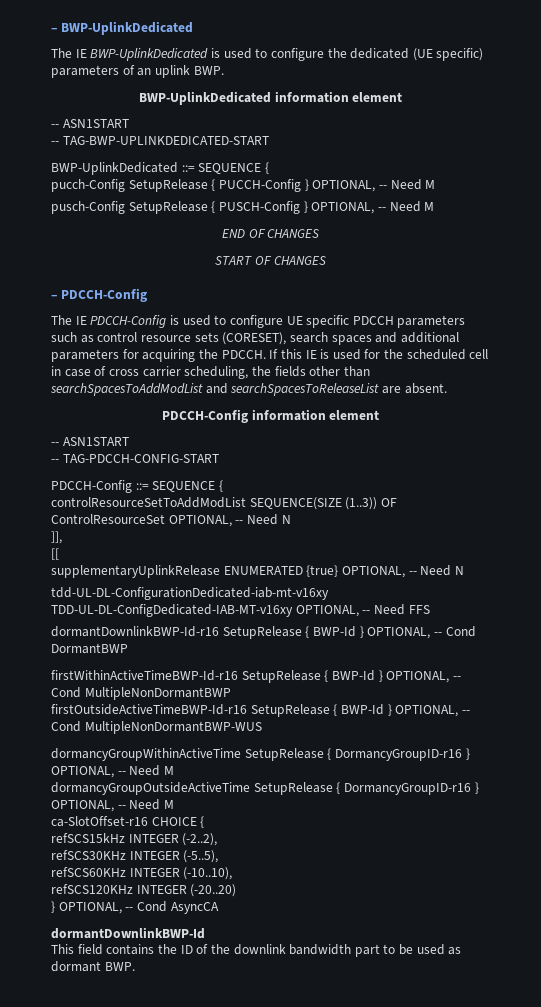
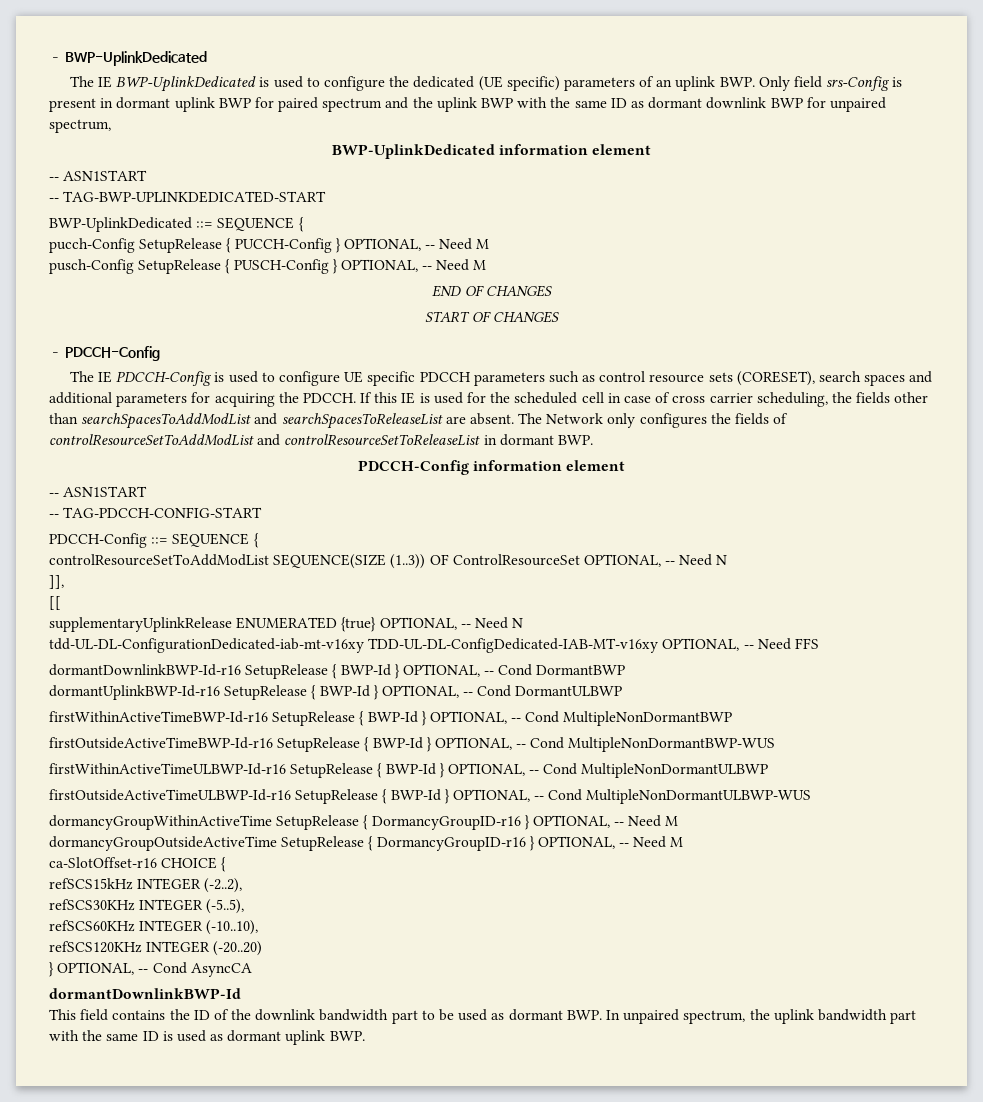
(224, 70) none -> [758,76,903,91] [49,97,886,112] [49,119,111,133] Only field srs-Config is present in dormant uplink BWP for paired spectrum and the uplink BWP with the same ID as dormant downlink BWP for unpaired spectrum,
(447, 388) none -> [518,413,789,428] [49,434,593,446] The Network only configures the fields of controlResourceSetToAddModList and controlResourceSetToReleaseList in dormant BWP.
(128, 648) none -> [49,685,623,700] // dormantUplinkBWP-Id-r16 SetupRelease { BWP-Id } OPTIONAL, -- Cond DormantULBWP
(262, 727) none -> [49,763,769,778] [49,789,812,804] // firstWithinActiveTimeULBWP-Id-r16 SetupRelease { BWP-Id } OPTIONAL, -- Cond MultipleNonDormantULBWP // firstOutsideActiveTimeULBWP-Id-r16 SetupRelease { BWP-Id } OPTIONAL, -- Cond MultipleNonDormantULBWP-WUS
(135, 966) none -> [605,1009,917,1024] [49,1030,365,1045] In unpaired spectrum, the uplink bandwidth part with the same ID is used as dormant uplink BWP.

